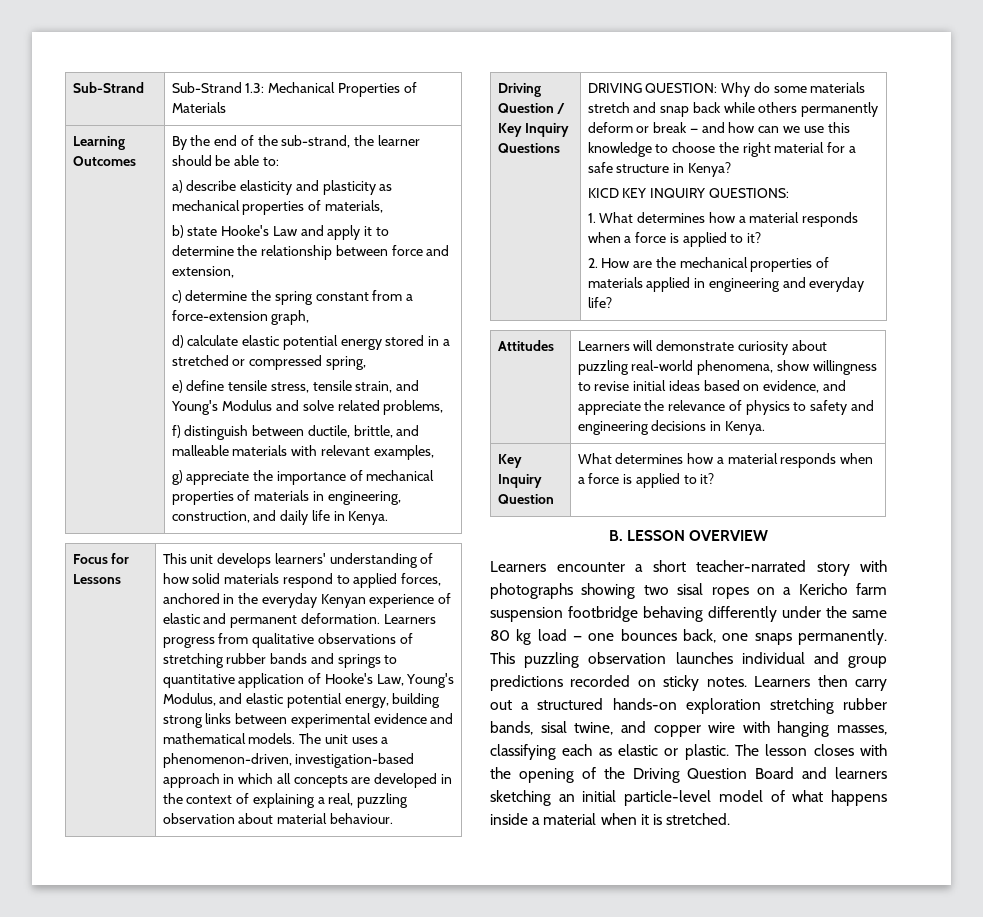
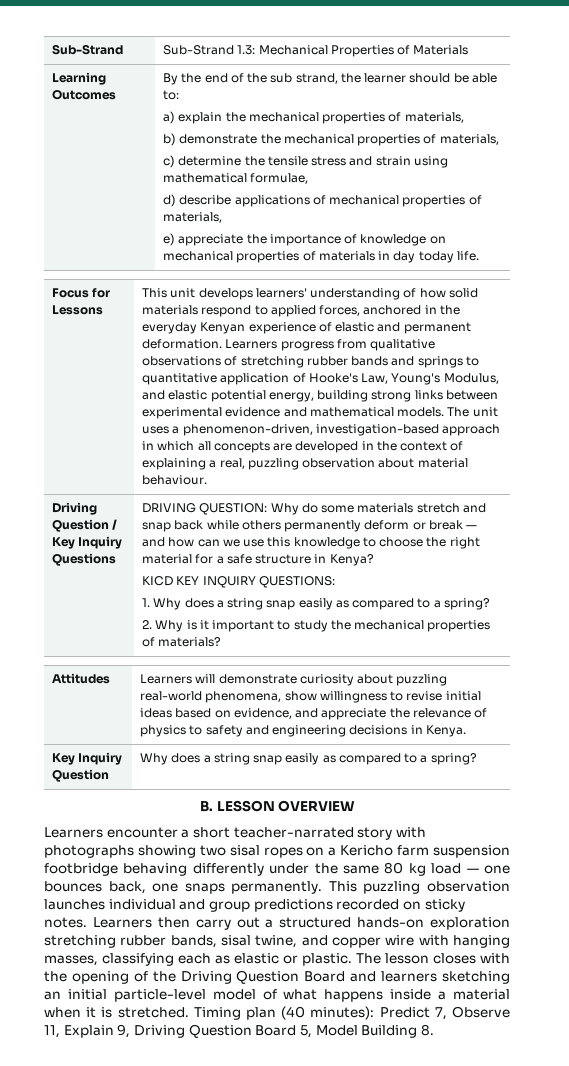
[281,135,351,148] sub-strand, -> [270,73,338,84] sub strand,
[186,180,393,195] describe elasticity and plasticity as -> [178,112,246,124] explain the
[187,225,389,240] [171,245,450,260] [171,266,234,278] [171,290,414,305] [171,310,310,325] [171,335,450,350] [171,355,366,370] [171,380,420,393] [170,400,444,415] [171,425,420,440] [171,445,434,460] [171,470,183,485] state Hooke's Law and apply it to determine the relationship between force and extension, // c) determine the spring constant from a force-extension graph, // d) calculate elastic potential energy stored in a stretched or compressed spring, // e) define tensile stress, tensile strain, and Young's Modulus and solve related problems, // f) distinguish between ductile, brittle, and malleable materials with relevant examples, // g) -> [179,134,499,146] [163,155,448,168] [163,173,309,184] [163,194,482,207] [163,212,223,223] [163,233,176,246] demonstrate the mechanical properties of materials, // c) determine the tensile stress and strain using mathematical formulae, // d) describe applications of mechanical properties of materials, // e)
(363, 475) none -> [360,234,446,246] knowledge on
[327,491,401,505] [171,510,389,525] engineering, construction, and daily life in Kenya. -> [393,251,479,263] day today life.
[599,212,859,227] [587,232,762,247] [587,257,830,272] [587,277,865,292] [587,297,612,308] What determines how a material responds when a force is applied to it? // 2. How are the mechanical properties of materials applied in engineering and everyday life? -> [153,598,490,610] [142,620,491,632] [142,637,222,647] Why does a string snap easily as compared to a spring? // 2. Why is it important to study the mechanical properties of materials?
[577,453,874,468] [577,473,715,488] What determines how a material responds when a force is applied to it? -> [140,753,477,765] Why does a string snap easily as compared to a spring?
(731, 819) none -> [193,1006,510,1020] [44,1024,434,1038] Timing plan (40 minutes): Predict 7, Observe 11, Explain 9, Driving Question Board 5, Model Building 8.

